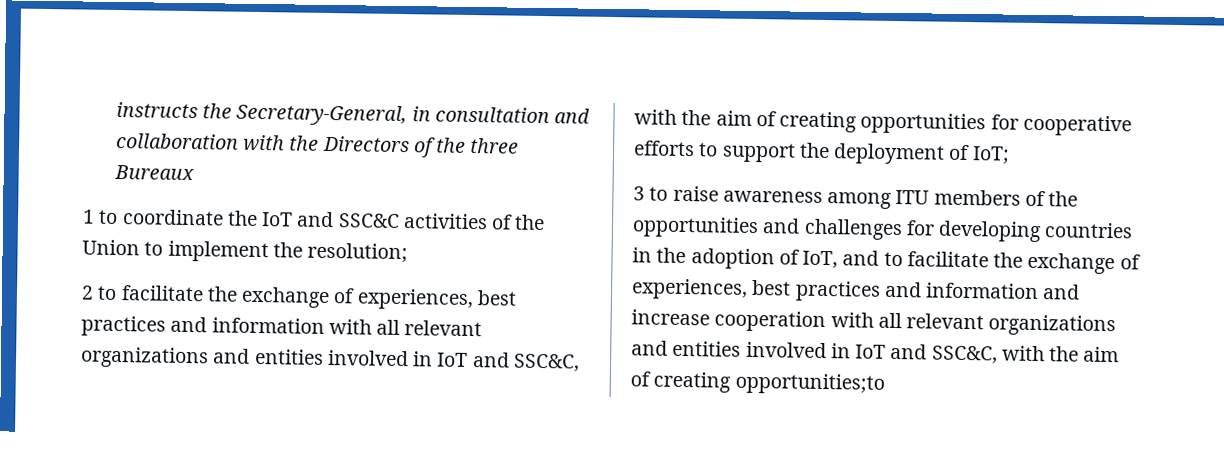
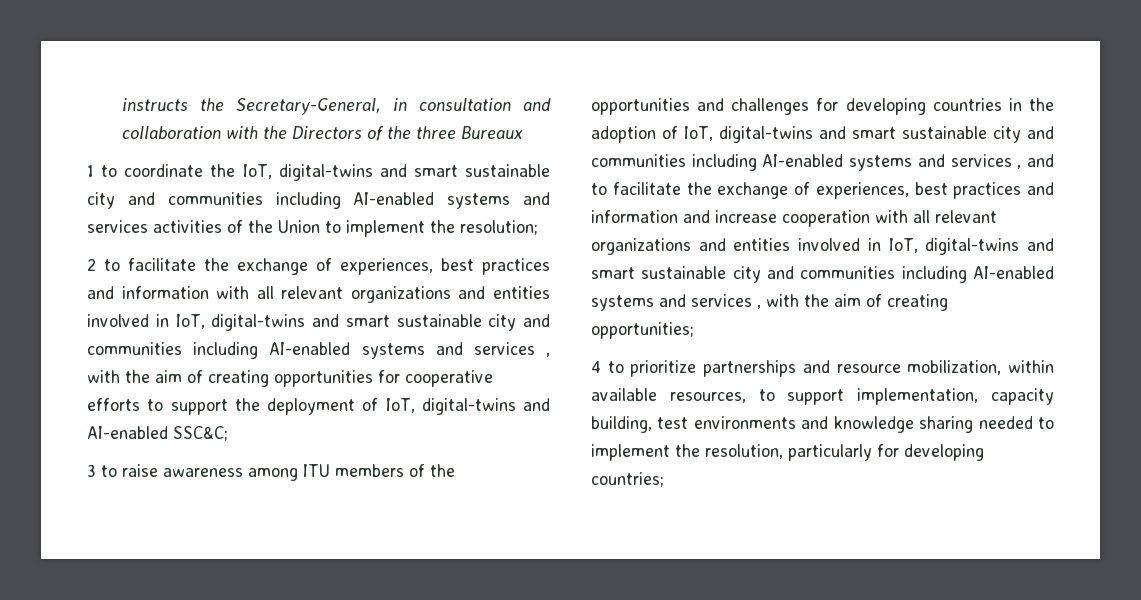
[261,211,400,228] IoT and SSC&C -> [242,164,550,181] [87,192,550,209] [87,220,148,233] IoT, digital-twins and smart sustainable city and communities including AI-enabled systems and services
[436,352,580,372] IoT and SSC&C, -> [175,314,550,331] [87,342,551,359] IoT, digital-twins and smart sustainable city and communities including AI-enabled systems and services ,
[971,146,1010,165] IoT; -> [385,398,550,415] [87,426,228,441] IoT, digital-twins and AI-enabled SSC&C;
(839, 259) none -> [719,126,1054,143] [591,154,1022,171] digital-twins and smart sustainable city and communities including AI-enabled systems and services ,
[855,343,1120,364] [630,371,885,395] IoT and SSC&C, with the aim of creating opportunities;to -> [888,238,1054,255] [591,266,1054,283] [591,294,948,311] [591,322,694,339] [591,360,1054,377] [591,388,1054,405] [591,416,1054,433] [591,444,984,461] [591,472,664,487] IoT, digital-twins and smart sustainable city and communities including AI-enabled systems and services , with the aim of creating opportunities; // 4 to prioritize partnerships and resource mobilization, within available resources, to support implementation, capacity building, test environments and knowledge sharing needed to implement the resolution, particularly for developing countries;

